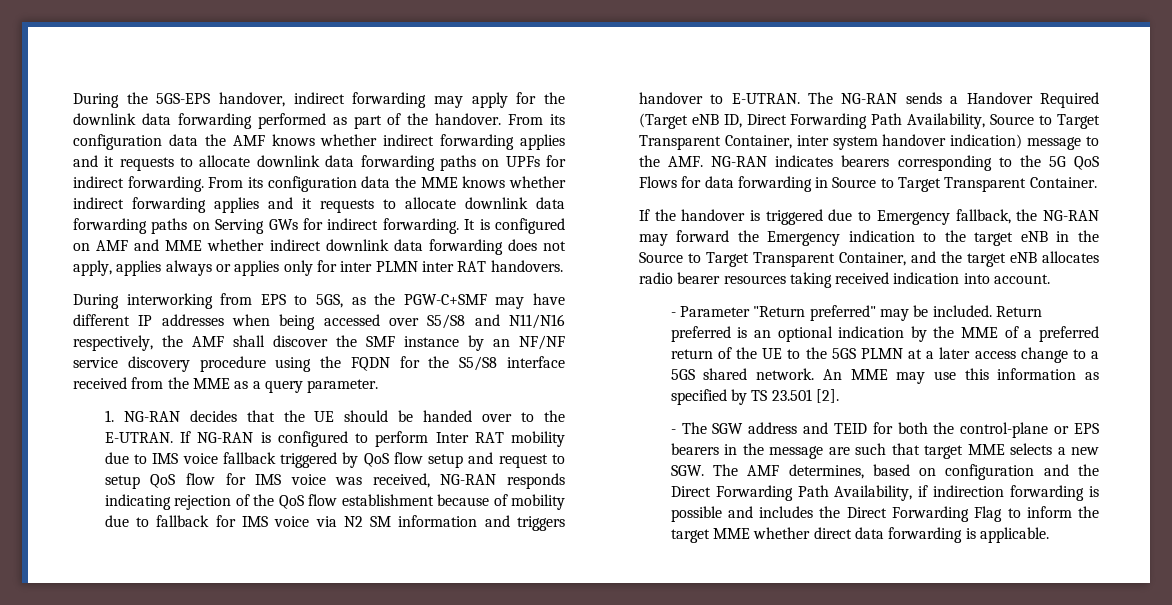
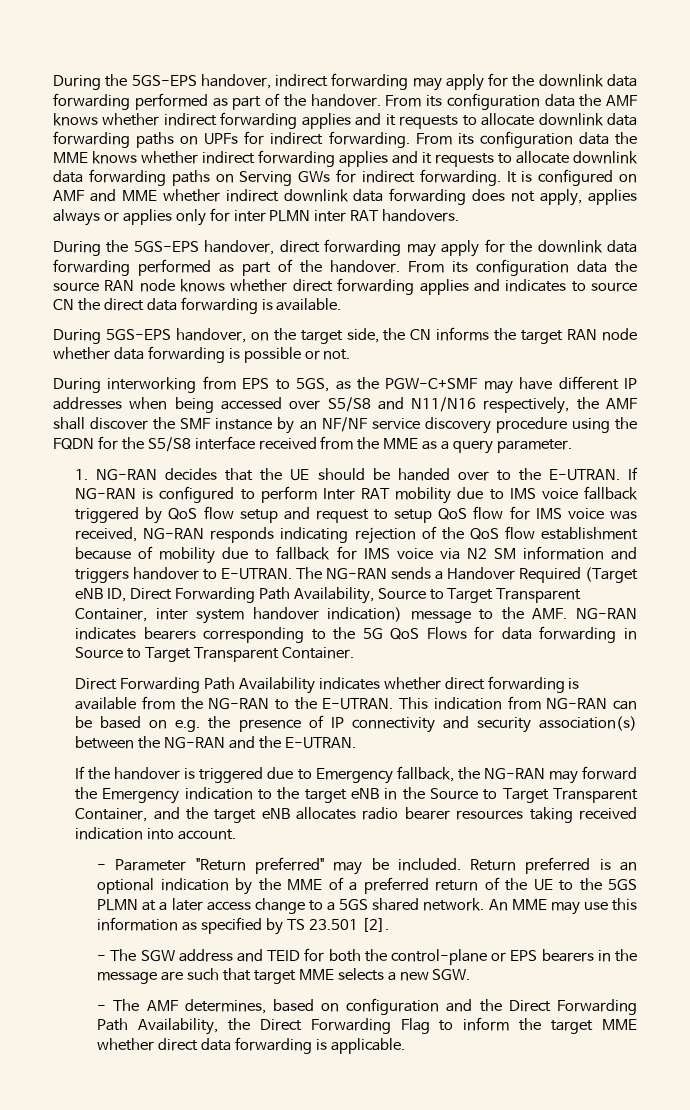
(563, 266) none -> [53,239,637,257] [53,259,637,276] [53,278,637,295] [53,297,342,314] [53,327,637,344] [53,346,351,363] // During the 5GS-EPS handover, direct forwarding may apply for the downlink data forwarding performed as part of the handover. From its configuration data the source RAN node knows whether direct forwarding applies and indicates to source CN the direct data forwarding is available. // During 5GS-EPS handover, on the target side, the CN informs the target RAN node whether data forwarding is possible or not.
(1097, 182) none -> [75,676,580,694] [75,696,637,710] [75,715,637,733] [75,736,356,749] // Direct Forwarding Path Availability indicates whether direct forwarding is available from the NG-RAN to the E-UTRAN. This indication from NG-RAN can be based on e.g. the presence of IP connectivity and security association(s) between the NG-RAN and the E-UTRAN.
(704, 470) none -> [97,1005,107,1011] // -
[918,485,1099,501] [670,506,814,522] if indirection forwarding is possible and includes -> (219, 1026) none

